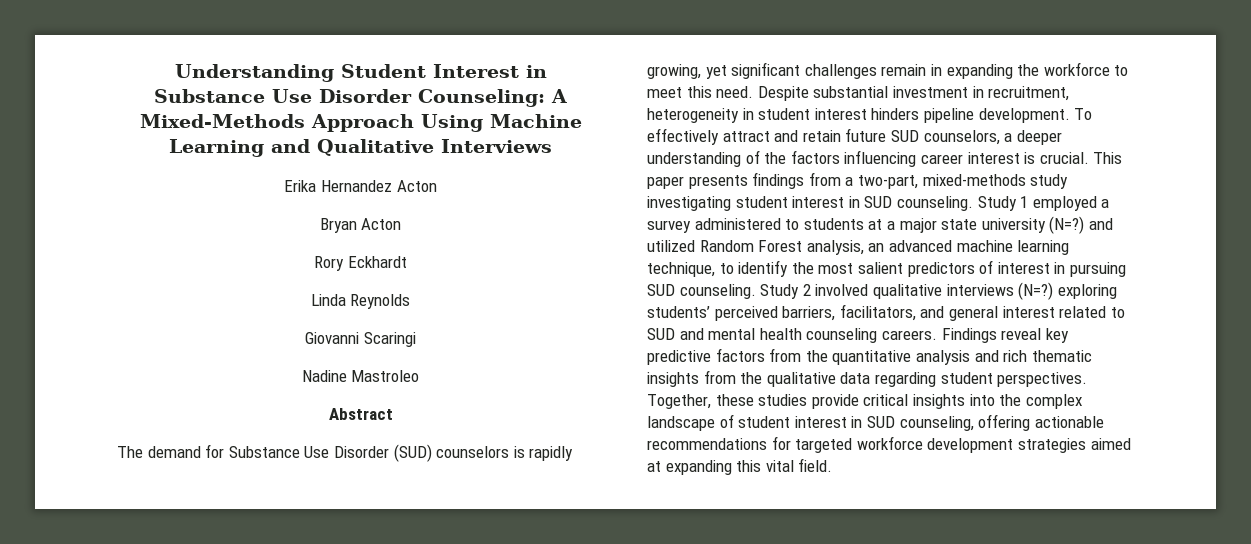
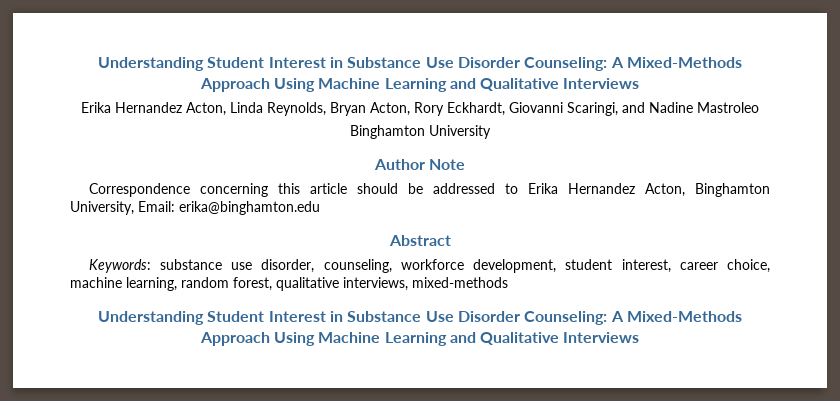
[396,180,437,192] [319,218,402,233] [314,256,407,271] [310,294,411,309] [305,332,416,347] [301,370,420,382] [328,408,393,420] [117,444,574,462] [647,62,1129,79] [647,86,1070,101] [647,108,1093,123] [647,128,1062,145] [647,150,1123,167] [647,172,1069,189] [647,196,1110,211] [647,216,1113,234] [647,240,1070,255] [647,260,1126,277] [647,282,1117,300] [647,304,1125,321] [647,328,1069,343] [647,348,1092,365] [647,370,1088,387] [647,394,1082,409] [647,414,1104,431] [647,436,1131,453] [647,458,833,475] Acton // Bryan Acton // Rory Eckhardt // Linda Reynolds // Giovanni Scaringi // Nadine Mastroleo // Abstract // The demand for Substance Use Disorder (SUD) counselors is rapidly growing, yet significant challenges remain in expanding the workforce to meet this need. Despite substantial investment in recruitment, heterogeneity in student interest hinders pipeline development. To effectively attract and retain future SUD counselors, a deeper understanding of the factors influencing career interest is crucial. This paper presents findings from a two-part, mixed-methods study investigating student interest in SUD counseling. Study 1 employed a survey administered to students at a major state university (N=?) and utilized Random Forest analysis, an advanced machine learning technique, to identify the most salient predictors of interest in pursuing SUD counseling. Study 2 involved qualitative interviews (N=?) exploring students’ perceived barriers, facilitators, and general interest related to SUD and mental health counseling careers. Findings reveal key predictive factors from the quantitative analysis and rich thematic insights from the qualitative data regarding student perspectives. Together, these studies provide critical insights into the complex landscape of student interest in SUD counseling, offering actionable recommendations for targeted workforce development strategies aimed at expanding this vital field. -> [186,102,759,116] [350,125,491,139] [373,159,466,170] [88,183,771,197] [70,201,320,215] [388,235,451,246] [88,259,770,273] [70,277,508,291] [98,311,742,325] [199,332,640,346] Acton, Linda Reynolds, Bryan Acton, Rory Eckhardt, Giovanni Scaringi, and Nadine Mastroleo // Binghamton University // Author Note // Correspondence concerning this article should be addressed to Erika Hernandez Acton, Binghamton University, Email: erika@binghamton.edu // Abstract // Keywords: substance use disorder, counseling, workforce development, student interest, career choice, machine learning, random forest, qualitative interviews, mixed-methods // Understanding Student Interest in Substance Use Disorder Counseling: A Mixed-Methods Approach Using Machine Learning and Qualitative Interviews

